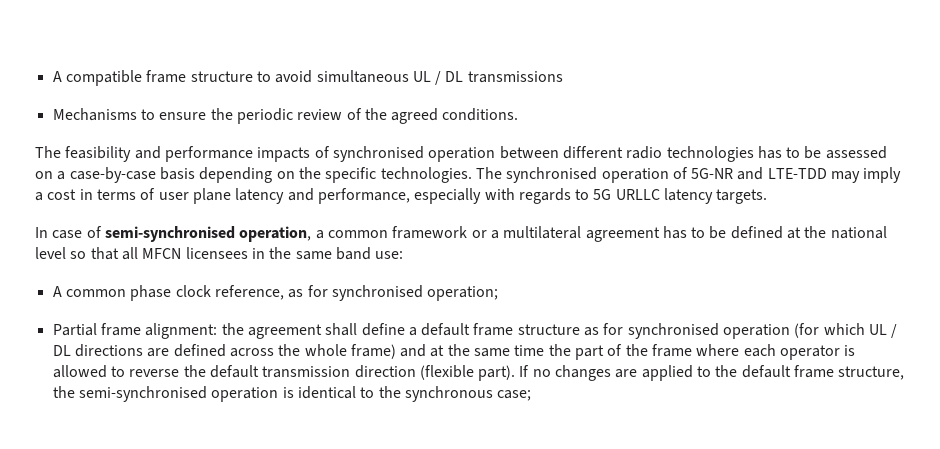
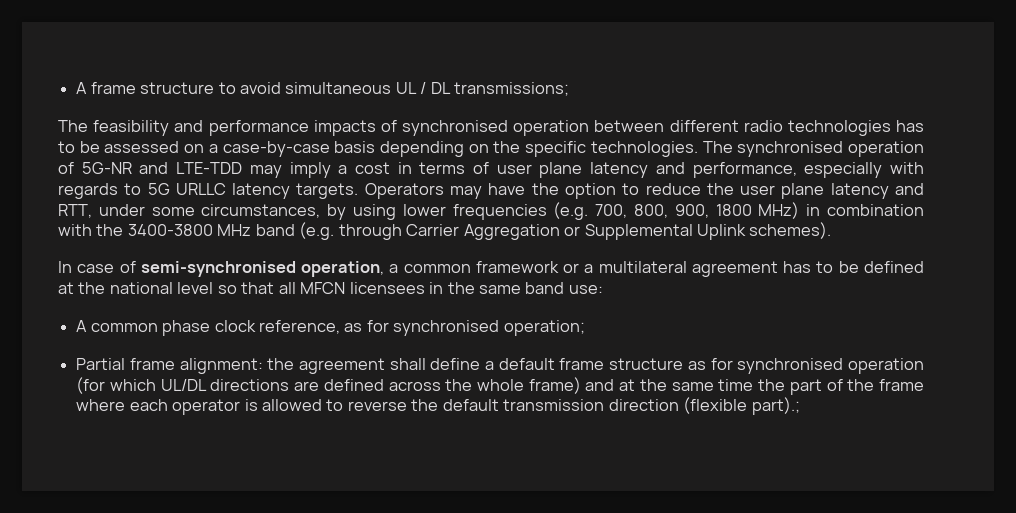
[52,70,142,86] A compatible -> [76,82,88,94] A
[467,71,563,83] [52,108,519,124] transmissions // Mechanisms to ensure the periodic review of the agreed conditions. -> [454,82,570,96] transmissions;
(768, 196) none -> [364,183,924,199] [58,202,924,220] [58,222,832,240] Operators may have the option to reduce the user plane latency and RTT, under some circumstances, by using lower frequencies (e.g. 700, 800, 900, 1800 MHz) in combination with the 3400-3800 MHz band (e.g. through Carrier Aggregation or Supplemental Uplink schemes).
[869,324,898,338] [52,345,71,356] UL / DL -> [160,379,207,391] UL/DL
[478,365,905,381] [52,386,532,402] part). If no changes are applied to the default frame structure, the semi-synchronised operation is identical to the synchronous case; -> [751,397,800,415] part).;

